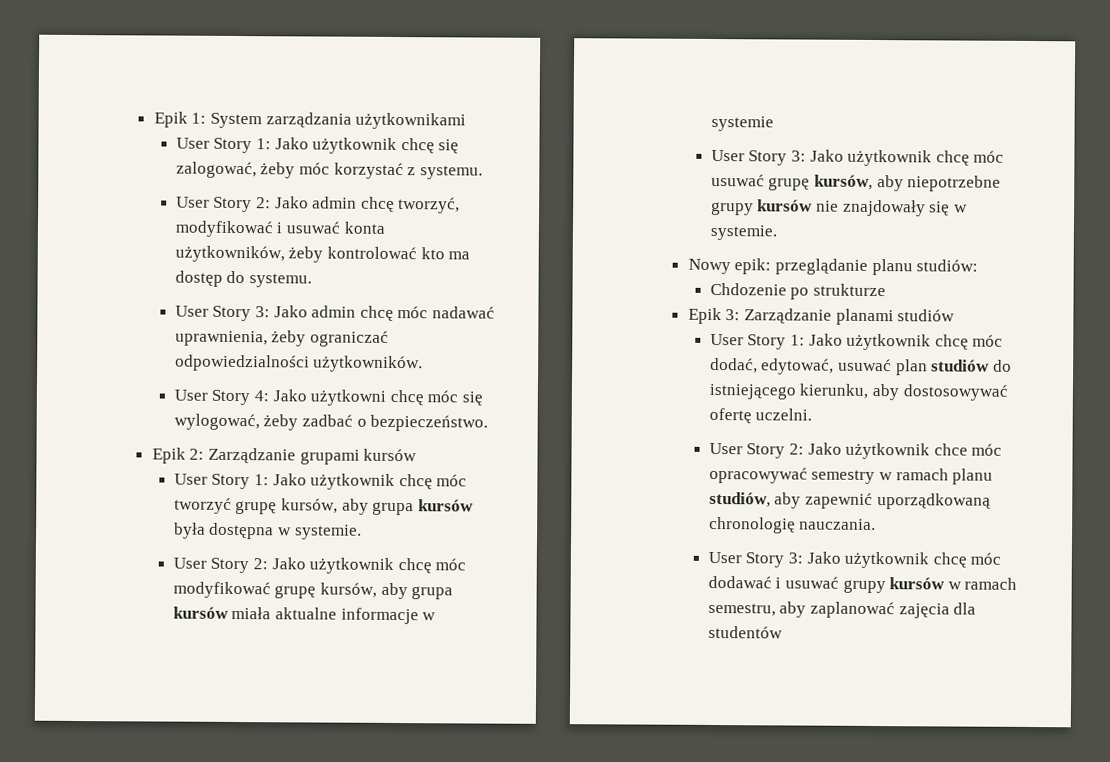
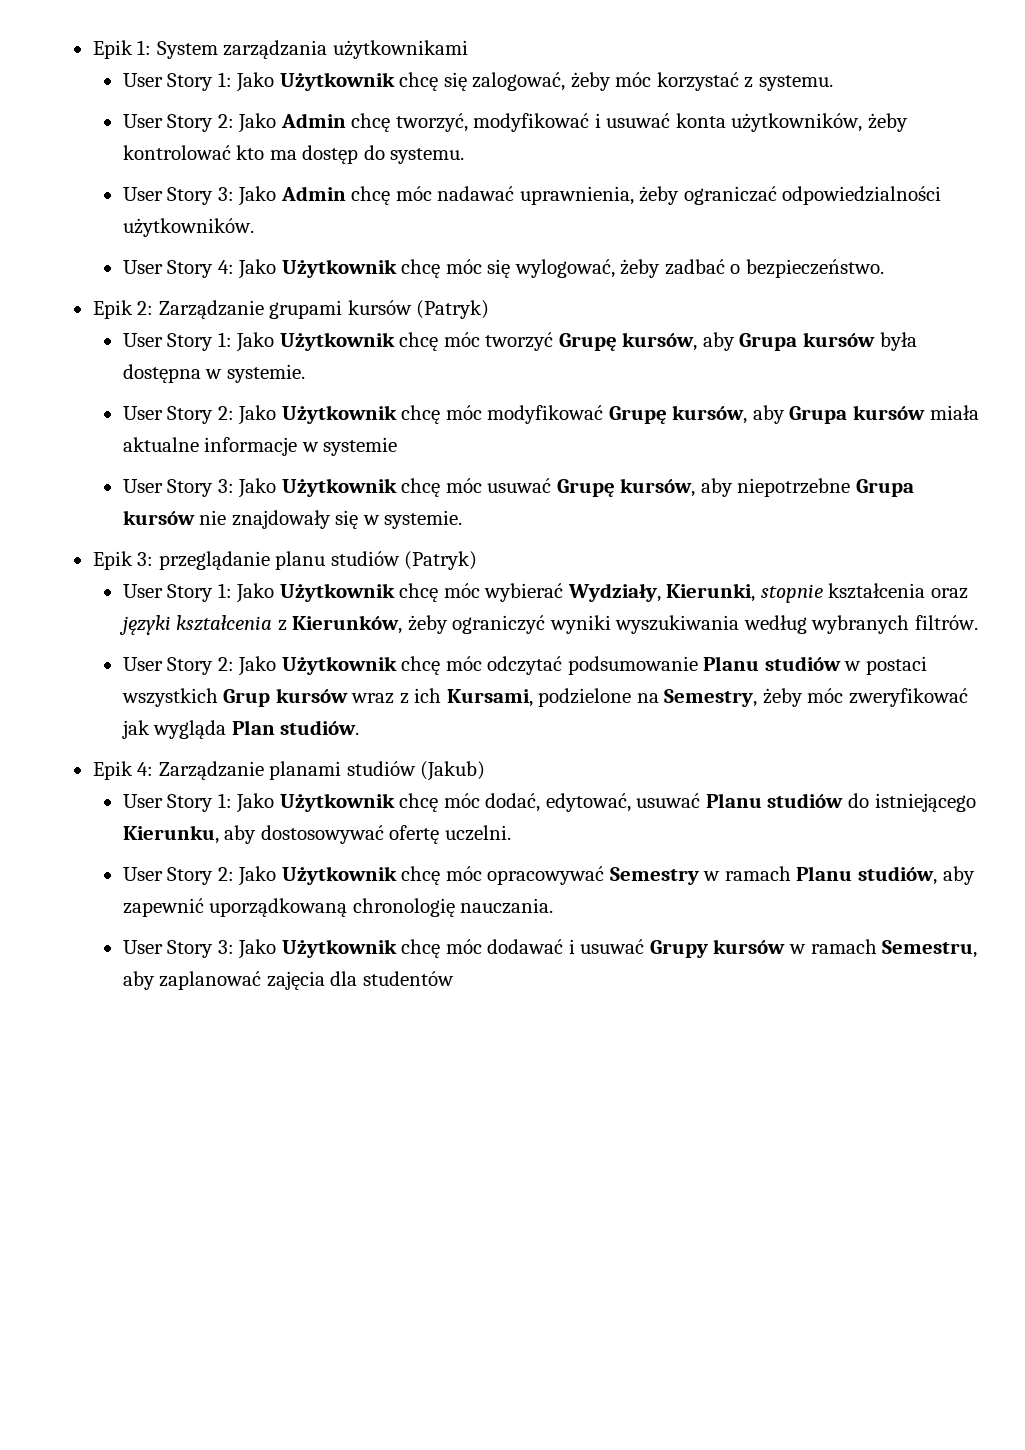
[312,137,398,155] użytkownik -> [279,72,395,91] Użytkownik
[312,196,358,209] admin -> [280,113,346,128] Admin
[311,305,357,318] admin -> [280,186,346,201] Admin
[310,389,387,406] użytkowni -> [281,259,397,278] Użytkownik
[173,473,396,490] // User Story 1: Jako użytkownik -> [416,300,490,319] [122,332,395,352] (Patryk) // User Story 1: Jako Użytkownik
[235,498,415,516] grupę kursów, aby grupa -> [558,332,798,351] Grupę kursów, aby Grupa
[309,557,395,574] użytkownik -> [281,405,397,424] Użytkownik
[274,582,454,600] grupę kursów, aby grupa -> [608,405,848,424] Grupę kursów, aby Grupa
[847,149,933,167] użytkownik -> [281,478,397,497] Użytkownik
[768,177,811,191] grupę -> [556,479,615,497] Grupę
[710,201,754,216] grupy -> [856,479,915,497] Grupa
[687,258,979,276] [709,282,886,300] [687,307,956,326] [709,333,932,351] Nowy epik: przeglądanie planu studiów: // Chdozenie po strukturze // Epik 3: Zarządzanie planami studiów // User Story 1: Jako użytkownik -> [92,551,478,570] [122,583,969,603] [118,615,978,635] [122,656,928,676] [121,688,969,707] [121,720,360,739] [92,761,486,781] [122,793,395,813] Epik 3: przeglądanie planu studiów (Patryk) // User Story 1: Jako Użytkownik chcę móc wybierać Wydziały, Kierunki, stopnie kształcenia oraz języki kształcenia z Kierunków, żeby ograniczyć wyniki wyszukiwania według wybranych filtrów. // User Story 2: Jako Użytkownik chcę móc odczytać podsumowanie Planu studiów w postaci wszystkich Grup kursów wraz z ich Kursami, podzielone na Semestry, żeby móc zweryfikować jak wygląda Plan studiów. // Epik 4: Zarządzanie planami studiów (Jakub) // User Story 1: Jako Użytkownik
[895,359,928,376] plan -> [705,793,762,808] Planu
[799,383,869,399] kierunku, -> [122,825,219,844] Kierunku,
[845,442,968,460] użytkownik chce -> [281,866,441,885] Użytkownik chcę
[811,468,994,485] semestry w ramach planu -> [609,866,853,885] Semestry w ramach Planu
[844,551,930,569] użytkownik -> [281,939,397,958] Użytkownik
[842,579,886,594] grupy -> [649,940,708,958] Grupy
[707,602,776,617] semestru, -> [882,940,978,958] Semestru,

